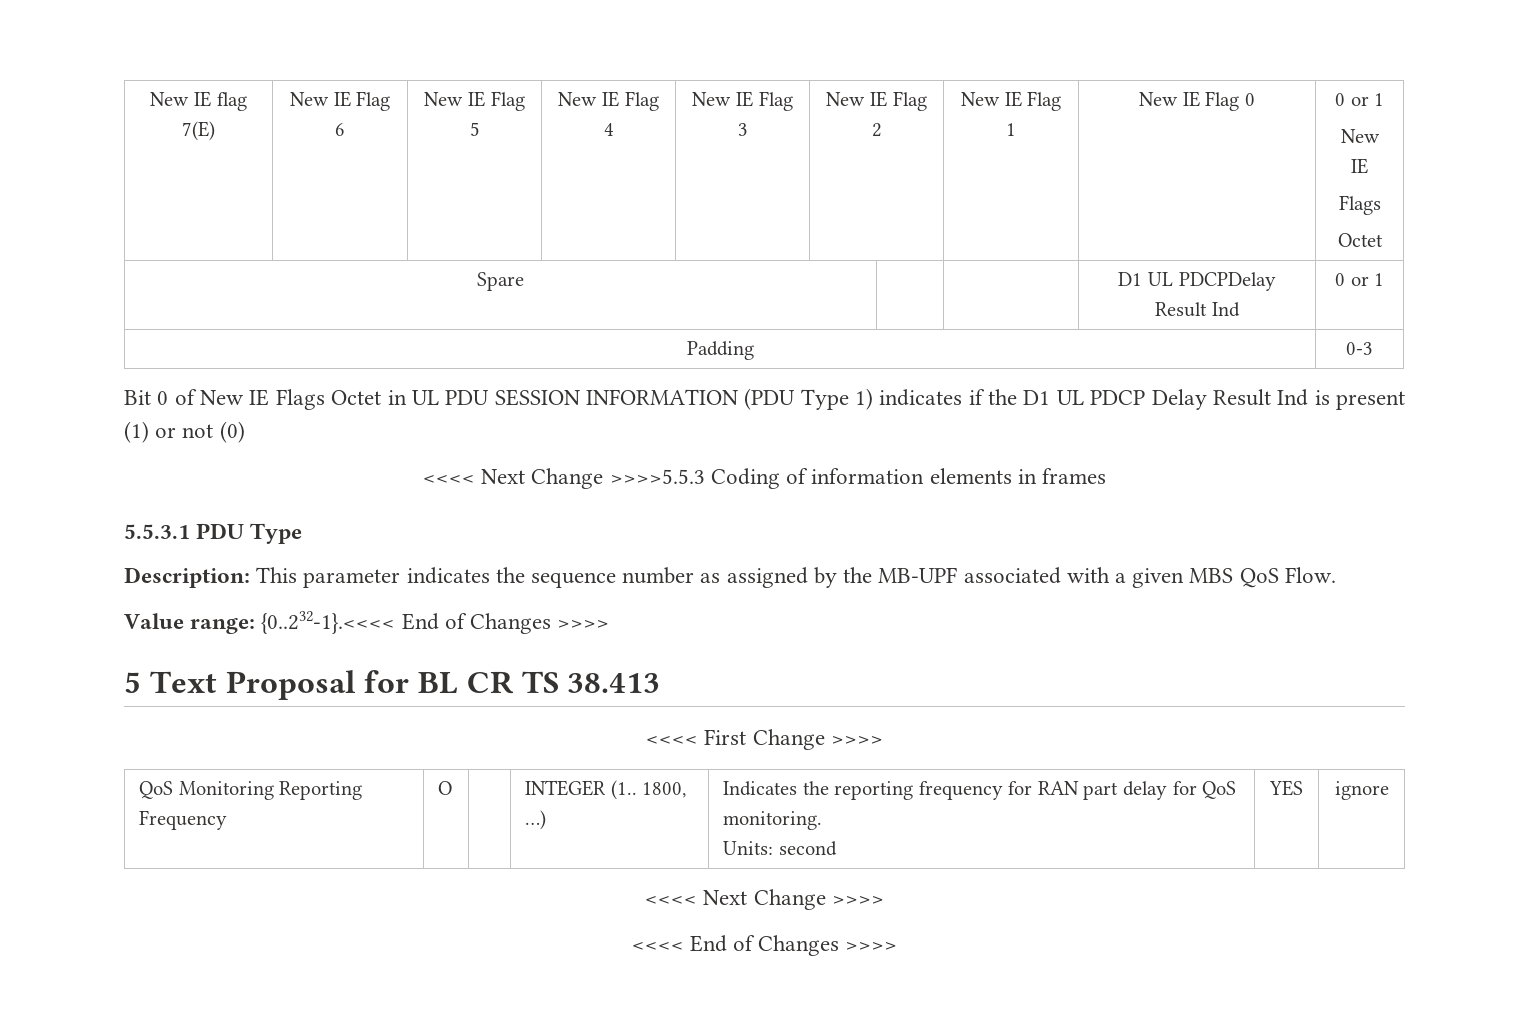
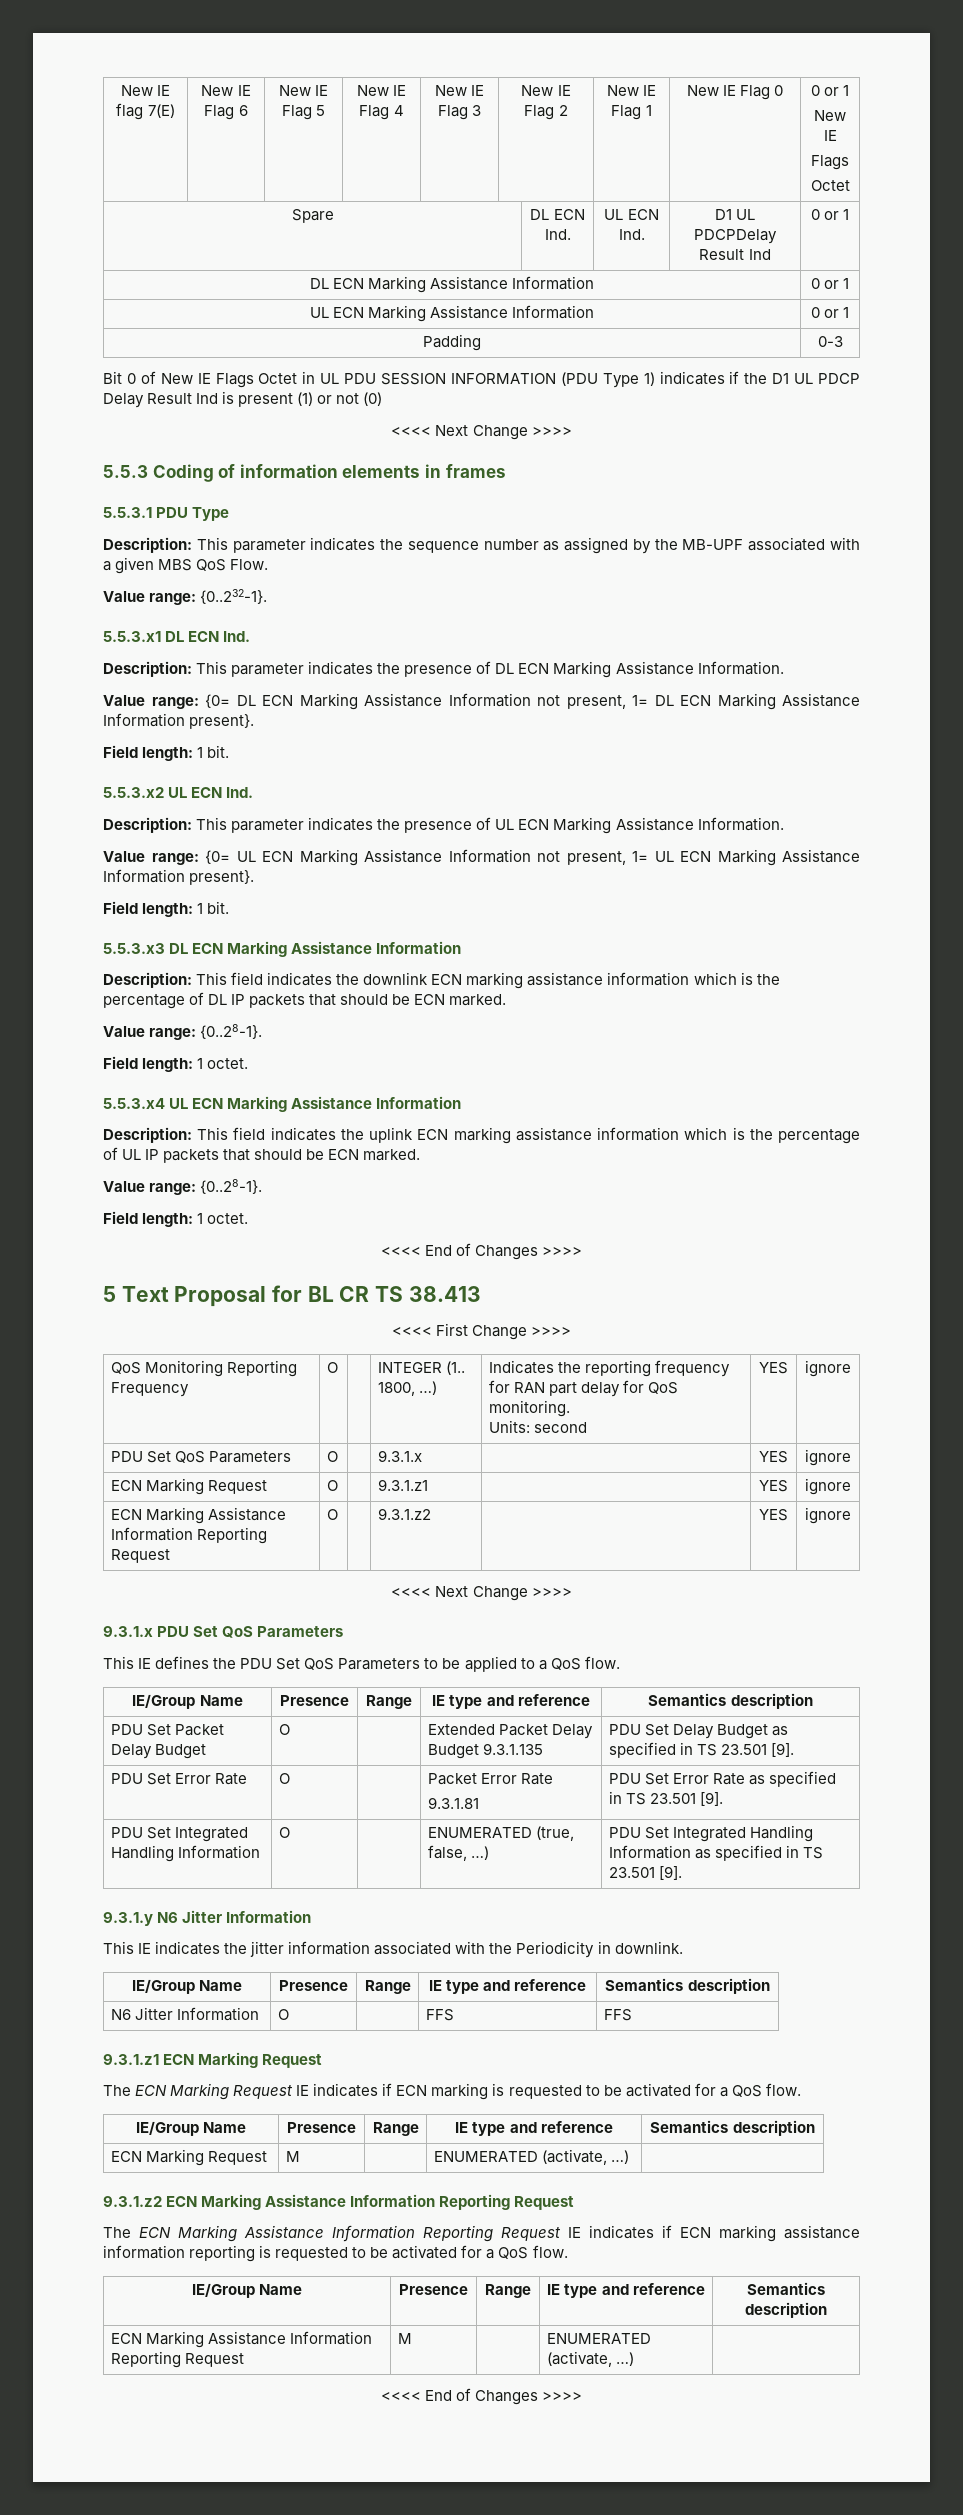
(524, 281) | -> [530,209,585,220] [544,229,571,240] [604,209,659,220] [618,229,645,240] DL ECN Ind. | UL ECN Ind.
(1385, 279) none -> [309,276,595,293] [810,278,850,289] [309,305,595,322] [810,307,850,318] // DL ECN Marking Assistance Information | 0 or 1 // UL ECN Marking Assistance Information | 0 or 1
[609,469,705,484] >>>>5.5.3 -> [531,427,572,436] [103,465,148,478] >>>> // 5.5.3
[261,611,396,634] {0..232-1}.<<<< -> [200,589,268,604] [103,631,251,642] [103,661,784,678] [103,693,860,710] [103,713,255,729] [103,745,230,761] [103,787,254,798] [103,817,784,834] [103,849,860,866] [103,869,255,885] [103,901,230,917] [103,941,462,957] [103,972,780,989] [103,992,507,1009] [103,1024,263,1040] [103,1056,249,1072] [103,1096,462,1112] [103,1127,861,1144] [103,1147,421,1163] [103,1179,263,1195] [103,1211,249,1227] [380,1247,421,1256] {0..232-1}. // 5.5.3.x1 DL ECN Ind. // Description: This parameter indicates the presence of DL ECN Marking Assistance Information. // Value range: {0= DL ECN Marking Assistance Information not present, 1= DL ECN Marking Assistance Information present}. // Field length: 1 bit. // 5.5.3.x2 UL ECN Ind. // Description: This parameter indicates the presence of UL ECN Marking Assistance Information. // Value range: {0= UL ECN Marking Assistance Information not present, 1= UL ECN Marking Assistance Information present}. // Field length: 1 bit. // 5.5.3.x3 DL ECN Marking Assistance Information // Description: This field indicates the downlink ECN marking assistance information which is the percentage of DL IP packets that should be ECN marked. // Value range: {0..28-1}. // Field length: 1 octet. // 5.5.3.x4 UL ECN Marking Assistance Information // Description: This field indicates the uplink ECN marking assistance information which is the percentage of UL IP packets that should be ECN marked. // Value range: {0..28-1}. // Field length: 1 octet. // <<<<
[645,889,884,910] // <<<< Next Change >>>> -> [110,1451,292,1463] [326,1451,338,1462] [377,1450,422,1462] [759,1451,788,1463] [805,1449,851,1466] [110,1478,267,1495] [326,1480,338,1491] [377,1479,428,1491] [759,1480,788,1492] [805,1478,851,1495] [110,1507,286,1524] [110,1527,267,1544] [110,1549,170,1563] [326,1509,338,1520] [377,1508,431,1520] [759,1509,788,1521] [805,1507,851,1524] [391,1586,572,1601] [103,1626,344,1638] [103,1656,620,1672] [132,1694,243,1709] [280,1695,349,1706] [366,1695,412,1709] [432,1694,590,1709] [648,1693,813,1709] [110,1724,224,1736] [110,1744,206,1759] [278,1724,290,1735] [427,1724,593,1739] [427,1743,543,1759] [608,1724,789,1739] [608,1742,795,1758] [110,1773,248,1785] [278,1773,290,1784] [427,1773,553,1785] [427,1797,479,1809] [608,1771,837,1787] [608,1791,724,1806] [110,1827,248,1842] [110,1845,260,1862] [278,1827,290,1838] [427,1826,574,1841] [427,1845,489,1861] [608,1825,814,1842] [608,1845,824,1861] [608,1866,682,1880] [103,1910,312,1926] [103,1941,683,1958] [131,1979,243,1994] [279,1980,348,1991] [364,1980,411,1994] [428,1979,587,1994] [605,1978,770,1994] [110,2007,259,2021] [277,2009,289,2020] [425,2009,454,2021] [603,2009,632,2021] [103,2052,323,2068] [103,2083,801,2100] [135,2121,247,2136] [287,2122,356,2133] [372,2122,419,2136] [455,2121,613,2136] [650,2120,815,2136] [110,2149,267,2166] [285,2151,300,2162] [433,2149,629,2165] [103,2194,575,2210] [103,2225,860,2242] [103,2245,568,2262] [191,2283,303,2298] [399,2284,468,2295] [485,2284,531,2298] [547,2283,705,2298] [747,2282,825,2295] [745,2302,827,2318] [110,2331,373,2348] [110,2351,244,2368] [397,2333,412,2344] [546,2333,651,2344] [546,2351,634,2367] // PDU Set QoS Parameters | O | | 9.3.1.x | | YES | ignore // ECN Marking Request | O | | 9.3.1.z1 | | YES | ignore // ECN Marking Assistance Information Reporting Request | O | | 9.3.1.z2 | | YES | ignore // <<<< Next Change >>>> // 9.3.1.x PDU Set QoS Parameters // This IE defines the PDU Set QoS Parameters to be applied to a QoS flow. // IE/Group Name | Presence | Range | IE type and reference | Semantics description // PDU Set Packet Delay Budget | O | | Extended Packet Delay Budget 9.3.1.135 | PDU Set Delay Budget as specified in TS 23.501 [9]. // PDU Set Error Rate | O | | Packet Error Rate // 9.3.1.81 | PDU Set Error Rate as specified in TS 23.501 [9]. // PDU Set Integrated Handling Information | O | | ENUMERATED (true, false, …) | PDU Set Integrated Handling Information as specified in TS 23.501 [9]. // 9.3.1.y N6 Jitter Information // This IE indicates the jitter information associated with the Periodicity in downlink. // IE/Group Name | Presence | Range | IE type and reference | Semantics description // N6 Jitter Information | O | | FFS | FFS // 9.3.1.z1 ECN Marking Request // The ECN Marking Request IE indicates if ECN marking is requested to be activated for a QoS flow. // IE/Group Name | Presence | Range | IE type and reference | Semantics description // ECN Marking Request | M | | ENUMERATED (activate, …) | // 9.3.1.z2 ECN Marking Assistance Information Reporting Request // The ECN Marking Assistance Information Reporting Request IE indicates if ECN marking assistance information reporting is requested to be activated for a QoS flow. // IE/Group Name | Presence | Range | IE type and reference | Semantics description // ECN Marking Assistance Information Reporting Request | M | | ENUMERATED (activate, …) |

